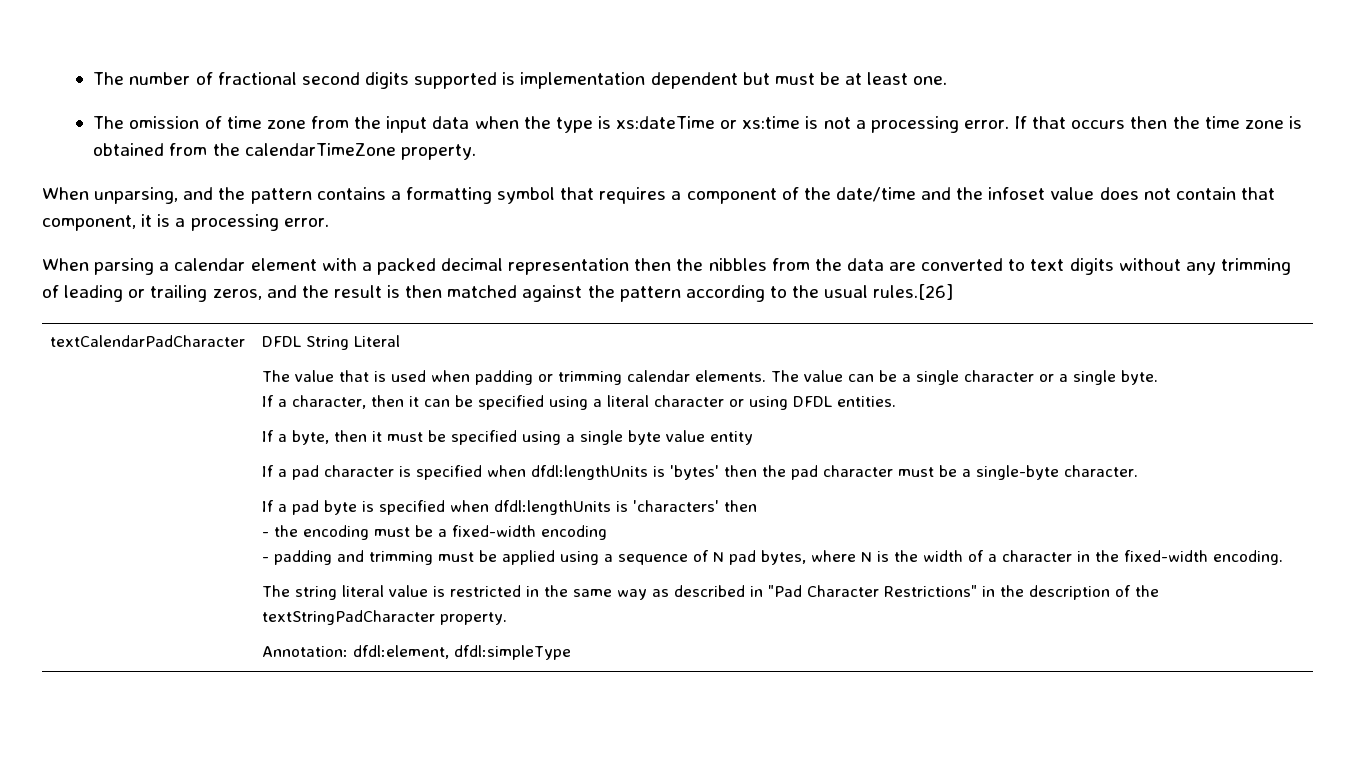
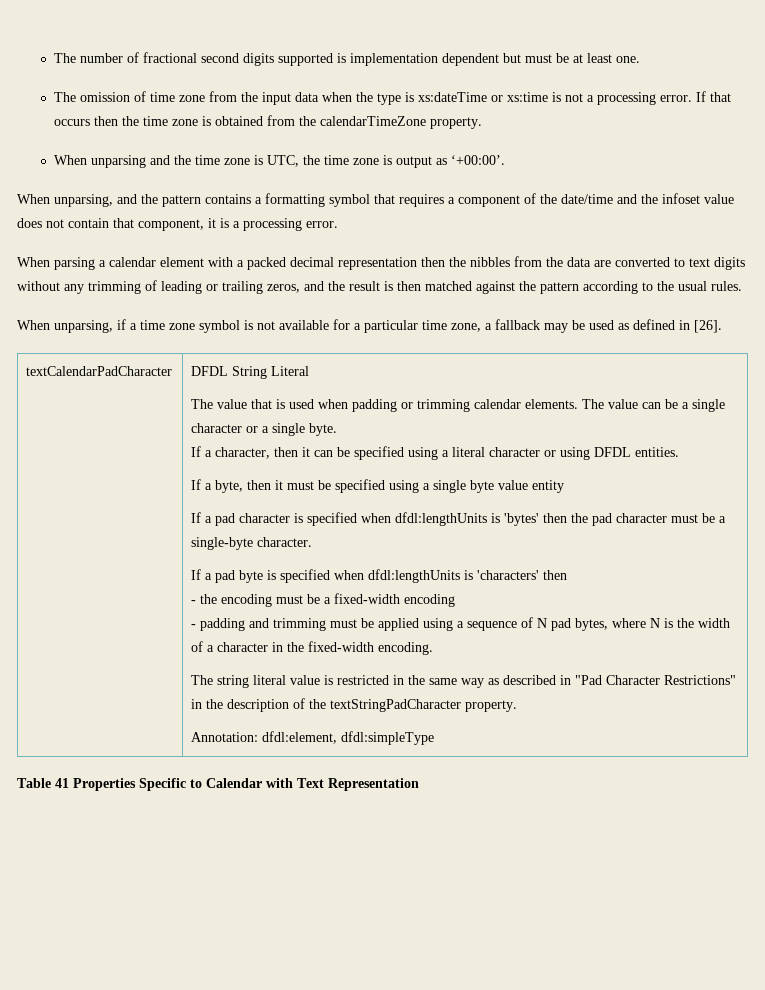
(476, 152) none -> [53,155,505,168] // When unparsing and the time zone is UTC, the time zone is output as ‘+00:00’.
[873,284,954,300] rules.[26] -> [711,281,742,291] [17,319,722,333] rules. // When unparsing, if a time zone symbol is not available for a particular time zone, a fallback may be used as defined in [26].
(572, 652) none -> [17,778,419,791] // Table 41 Properties Specific to Calendar with Text Representation

